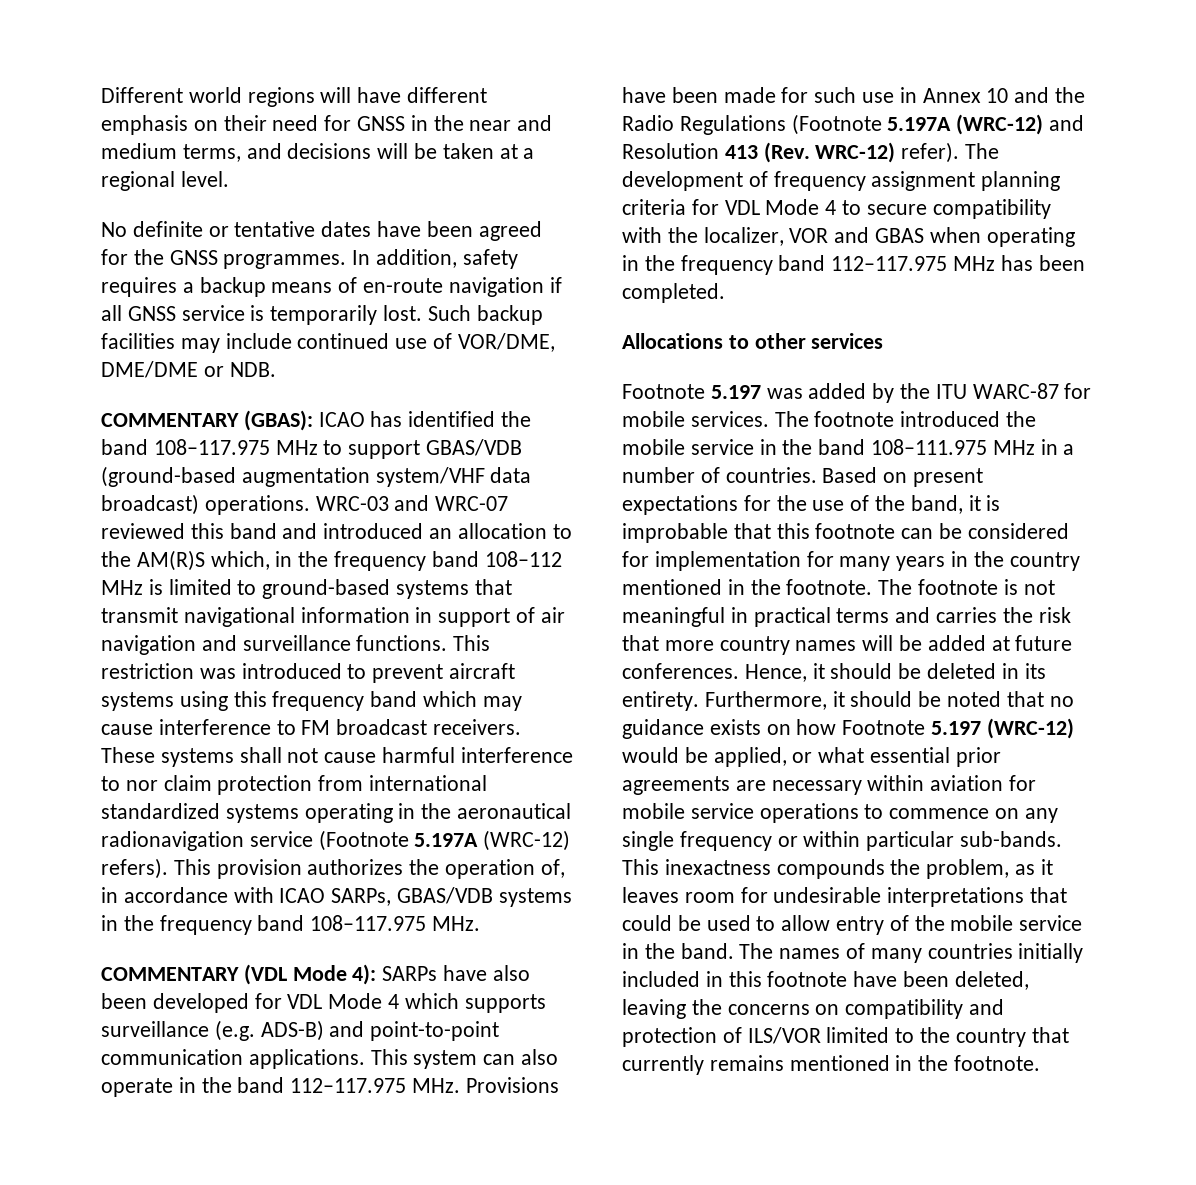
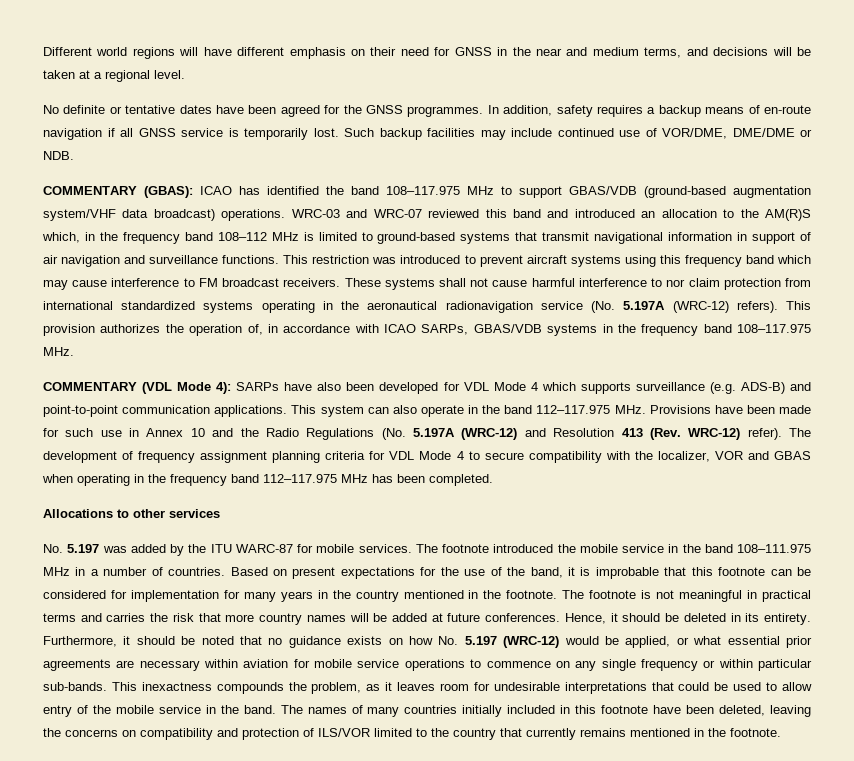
[318,830,409,851] (Footnote -> [591,301,616,313] (No.
[791,114,882,135] (Footnote -> [381,428,406,440] (No.
[622,384,705,399] Footnote -> [43,544,63,553] No.
[842,720,926,735] Footnote -> [438,636,459,645] No.

